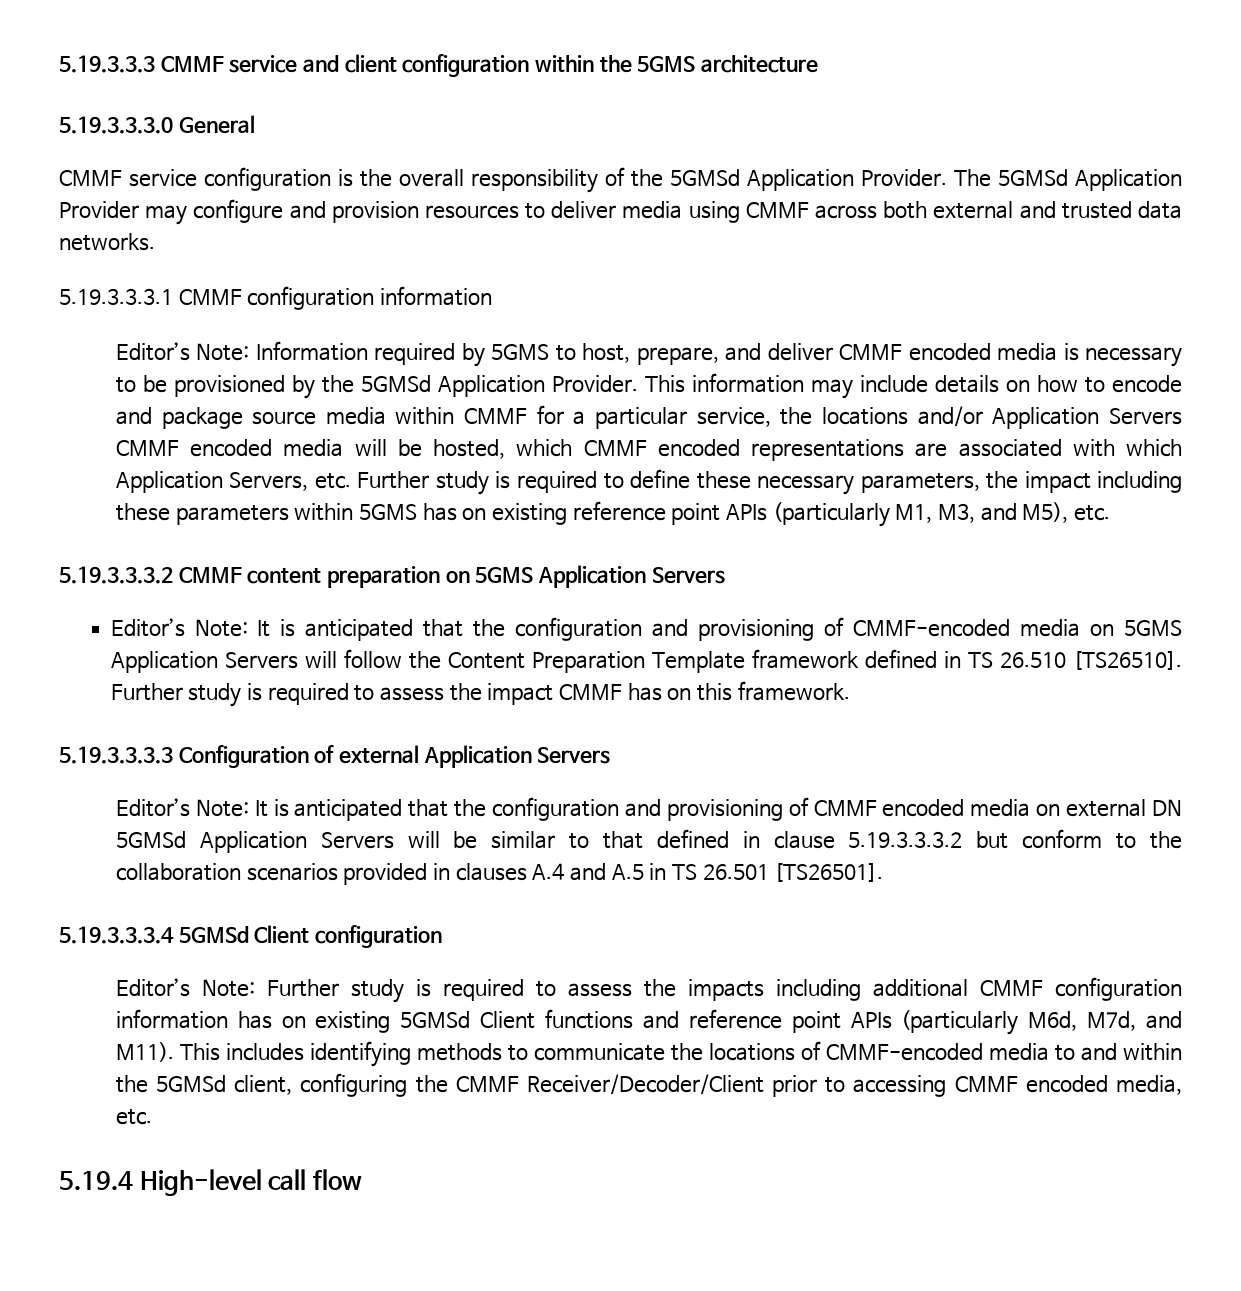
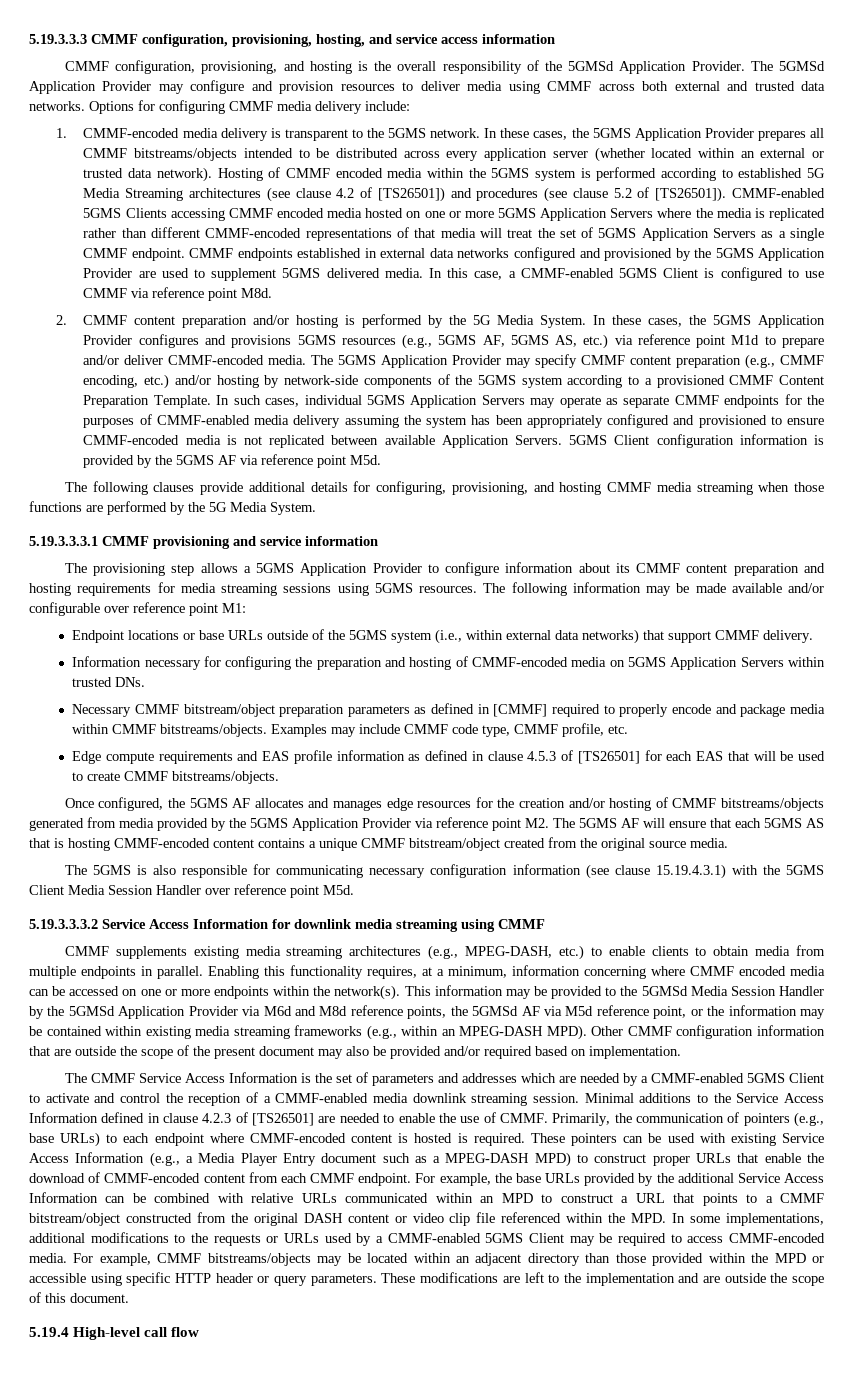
[229,54,818,77] [59,115,255,134] [59,167,332,191] service and client configuration within the 5GMS architecture // 5.19.3.3.3.0 General // CMMF service configuration -> [142,34,555,47] [64,60,352,74] configuration, provisioning, hosting, and service access information // CMMF configuration, provisioning, and hosting
[59,286,492,310] [115,341,1182,367] [115,373,1183,399] [115,405,1183,429] [115,439,1182,461] [115,469,1182,495] [115,501,1110,527] [59,565,725,588] [110,617,815,641] // 5.19.3.3.3.1 CMMF configuration information // Editor’s Note: Information required by 5GMS to host, prepare, and deliver CMMF encoded media is necessary to be provisioned by the 5GMSd Application Provider. This information may include details on how to encode and package source media within CMMF for a particular service, the locations and/or Application Servers CMMF encoded media will be hosted, which CMMF encoded representations are associated with which Application Servers, etc. Further study is required to define these necessary parameters, the impact including these parameters within 5GMS has on existing reference point APIs (particularly M1, M3, and M5), etc. // 5.19.3.3.3.2 CMMF content preparation on 5GMS Application Servers // Editor’s Note: It is anticipated that the configuration and provisioning -> [89,100,410,114] [56,128,824,141] [83,147,825,162] [83,167,826,182] [83,187,825,202] [83,208,825,221] [83,227,824,241] [83,247,825,261] [83,267,824,281] [83,287,273,301] [56,314,825,328] [83,334,824,349] [83,354,824,369] [83,374,824,389] [83,394,824,408] [83,414,824,428] [83,434,825,448] [83,454,382,468] [64,481,824,495] [29,501,316,515] [29,536,378,549] [64,562,825,576] [29,582,824,596] [29,602,246,616] [72,629,814,644] [72,656,452,670] Options for configuring CMMF media delivery include: // 1. CMMF-encoded media delivery is transparent to the 5GMS network. In these cases, the 5GMS Application Provider prepares all CMMF bitstreams/objects intended to be distributed across every application server (whether located within an external or trusted data network). Hosting of CMMF encoded media within the 5GMS system is performed according to established 5G Media Streaming architectures (see clause 4.2 of [TS26501]) and procedures (see clause 5.2 of [TS26501]). CMMF-enabled 5GMS Clients accessing CMMF encoded media hosted on one or more 5GMS Application Servers where the media is replicated rather than different CMMF-encoded representations of that media will treat the set of 5GMS Application Servers as a single CMMF endpoint. CMMF endpoints established in external data networks configured and provisioned by the 5GMS Application Provider are used to supplement 5GMS delivered media. In this case, a CMMF-enabled 5GMS Client is configured to use CMMF via reference point M8d. // 2. CMMF content preparation and/or hosting is performed by the 5G Media System. In these cases, the 5GMS Application Provider configures and provisions 5GMS resources (e.g., 5GMS AF, 5GMS AS, etc.) via reference point M1d to prepare and/or deliver CMMF-encoded media. The 5GMS Application Provider may specify CMMF content preparation (e.g., CMMF encoding, etc.) and/or hosting by network-side components of the 5GMS system according to a provisioned CMMF Content Preparation Template. In such cases, individual 5GMS Application Servers may operate as separate CMMF endpoints for the purposes of CMMF-enabled media delivery assuming the system has been appropriately configured and provisioned to ensure CMMF-encoded media is not replicated between available Application Servers. 5GMS Client configuration information is provided by the 5GMS AF via reference point M5d. // The following clauses provide additional details for configuring, provisioning, and hosting CMMF media streaming when those functions are performed by the 5G Media System. // 5.19.3.3.3.1 CMMF provisioning and service information // The provisioning step allows a 5GMS Application Provider to configure information about its CMMF content preparation and hosting requirements for media streaming sessions using 5GMS resources. The following information may be made available and/or configurable over reference point M1: // Endpoint locations or base URLs outside of the 5GMS system (i.e., within external data networks) that support CMMF delivery. // Information necessary for configuring the preparation and hosting
[304,649,1182,673] [110,681,850,707] [59,745,611,768] [115,797,1183,821] [115,829,1182,853] [115,863,884,885] [59,925,443,948] [115,977,1183,1003] [115,1009,1183,1035] [115,1041,1182,1067] [115,1073,1182,1097] [115,1109,152,1125] will follow the Content Preparation Template framework defined in TS 26.510 [TS26510]. Further study is required to assess the impact CMMF has on this framework. // 5.19.3.3.3.3 Configuration of external Application Servers // Editor’s Note: It is anticipated that the configuration and provisioning of CMMF encoded media on external DN 5GMSd Application Servers will be similar to that defined in clause 5.19.3.3.3.2 but conform to the collaboration scenarios provided in clauses A.4 and A.5 in TS 26.501 [TS26501]. // 5.19.3.3.3.4 5GMSd Client configuration // Editor’s Note: Further study is required to assess the impacts including additional CMMF configuration information has on existing 5GMSd Client functions and reference point APIs (particularly M6d, M7d, and M11). This includes identifying methods to communicate the locations of CMMF-encoded media to and within the 5GMSd client, configuring the CMMF Receiver/Decoder/Client prior to accessing CMMF encoded media, etc. -> [788,657,826,667] [72,677,146,687] [72,703,825,717] [72,723,629,737] [72,750,825,764] [72,771,280,784] [64,797,824,811] [29,817,824,831] [29,837,728,851] [64,864,824,879] [29,884,354,898] [29,919,545,932] [64,945,825,960] [29,965,825,979] [29,985,824,1000] [29,1005,826,1019] [29,1025,825,1040] [29,1045,681,1059] [64,1072,824,1086] [29,1092,824,1106] [29,1112,825,1127] [29,1132,824,1147] [29,1152,824,1167] [29,1172,824,1186] [29,1192,825,1206] [29,1212,825,1226] [29,1232,825,1246] [29,1253,825,1266] [29,1272,825,1286] [29,1292,129,1303] within trusted DNs. // Necessary CMMF bitstream/object preparation parameters as defined in [CMMF] required to properly encode and package media within CMMF bitstreams/objects. Examples may include CMMF code type, CMMF profile, etc. // Edge compute requirements and EAS profile information as defined in clause 4.5.3 of [TS26501] for each EAS that will be used to create CMMF bitstreams/objects. // Once configured, the 5GMS AF allocates and manages edge resources for the creation and/or hosting of CMMF bitstreams/objects generated from media provided by the 5GMS Application Provider via reference point M2. The 5GMS AF will ensure that each 5GMS AS that is hosting CMMF-encoded content contains a unique CMMF bitstream/object created from the original source media. // The 5GMS is also responsible for communicating necessary configuration information (see clause 15.19.4.3.1) with the 5GMS Client Media Session Handler over reference point M5d. // 5.19.3.3.3.2 Service Access Information for downlink media streaming using CMMF // CMMF supplements existing media streaming architectures (e.g., MPEG-DASH, etc.) to enable clients to obtain media from multiple endpoints in parallel. Enabling this functionality requires, at a minimum, information concerning where CMMF encoded media can be accessed on one or more endpoints within the network(s). This information may be provided to the 5GMSd Media Session Handler by the 5GMSd Application Provider via M6d and M8d reference points, the 5GMSd AF via M5d reference point, or the information may be contained within existing media streaming frameworks (e.g., within an MPEG-DASH MPD). Other CMMF configuration information that are outside the scope of the present document may also be provided and/or required based on implementation. // The CMMF Service Access Information is the set of parameters and addresses which are needed by a CMMF-enabled 5GMS Client to activate and control the reception of a CMMF-enabled media downlink streaming session. Minimal additions to the Service Access Information defined in clause 4.2.3 of [TS26501] are needed to enable the use of CMMF. Primarily, the communication of pointers (e.g., base URLs) to each endpoint where CMMF-encoded content is hosted is required. These pointers can be used with existing Service Access Information (e.g., a Media Player Entry document such as a MPEG-DASH MPD) to construct proper URLs that enable the download of CMMF-encoded content from each CMMF endpoint. For example, the base URLs provided by the additional Service Access Information can be combined with relative URLs communicated within an MPD to construct a URL that points to a CMMF bitstream/object constructed from the original DASH content or video clip file referenced within the MPD. In some implementations, additional modifications to the requests or URLs used by a CMMF-enabled 5GMS Client may be required to access CMMF-encoded media. For example, CMMF bitstreams/objects may be located within an adjacent directory than those provided within the MPD or accessible using specific HTTP header or query parameters. These modifications are left to the implementation and are outside the scope of this document.

